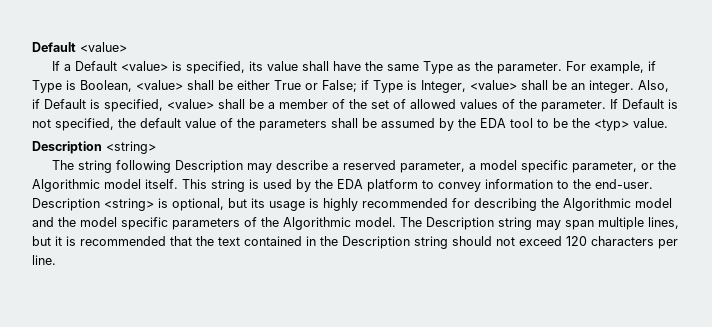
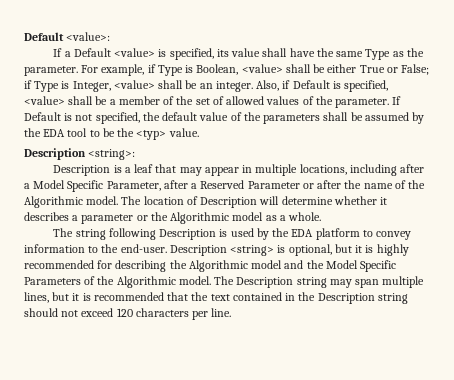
[32,42,127,52] Default <value> -> [24,32,111,41] Default <value>:
[106,141,156,154] [52,160,677,173] [32,179,245,192] <string> // The string following Description may describe a reserved parameter, a model specific parameter, or the Algorithmic model itself. This string -> [88,149,136,160] [53,164,425,176] [24,180,426,192] [24,196,388,208] [24,212,322,224] [53,228,217,240] <string>: // Description is a leaf that may appear in multiple locations, including after a Model Specific Parameter, after a Reserved Parameter or after the name of the Algorithmic model. The location of Description will determine whether it describes a parameter or the Algorithmic model as a whole. // The string following Description
[251,198,305,211] its usage -> [355,245,363,253] it
[80,217,240,230] model specific parameters -> [325,260,397,272] [24,277,81,285] Model Specific Parameters

